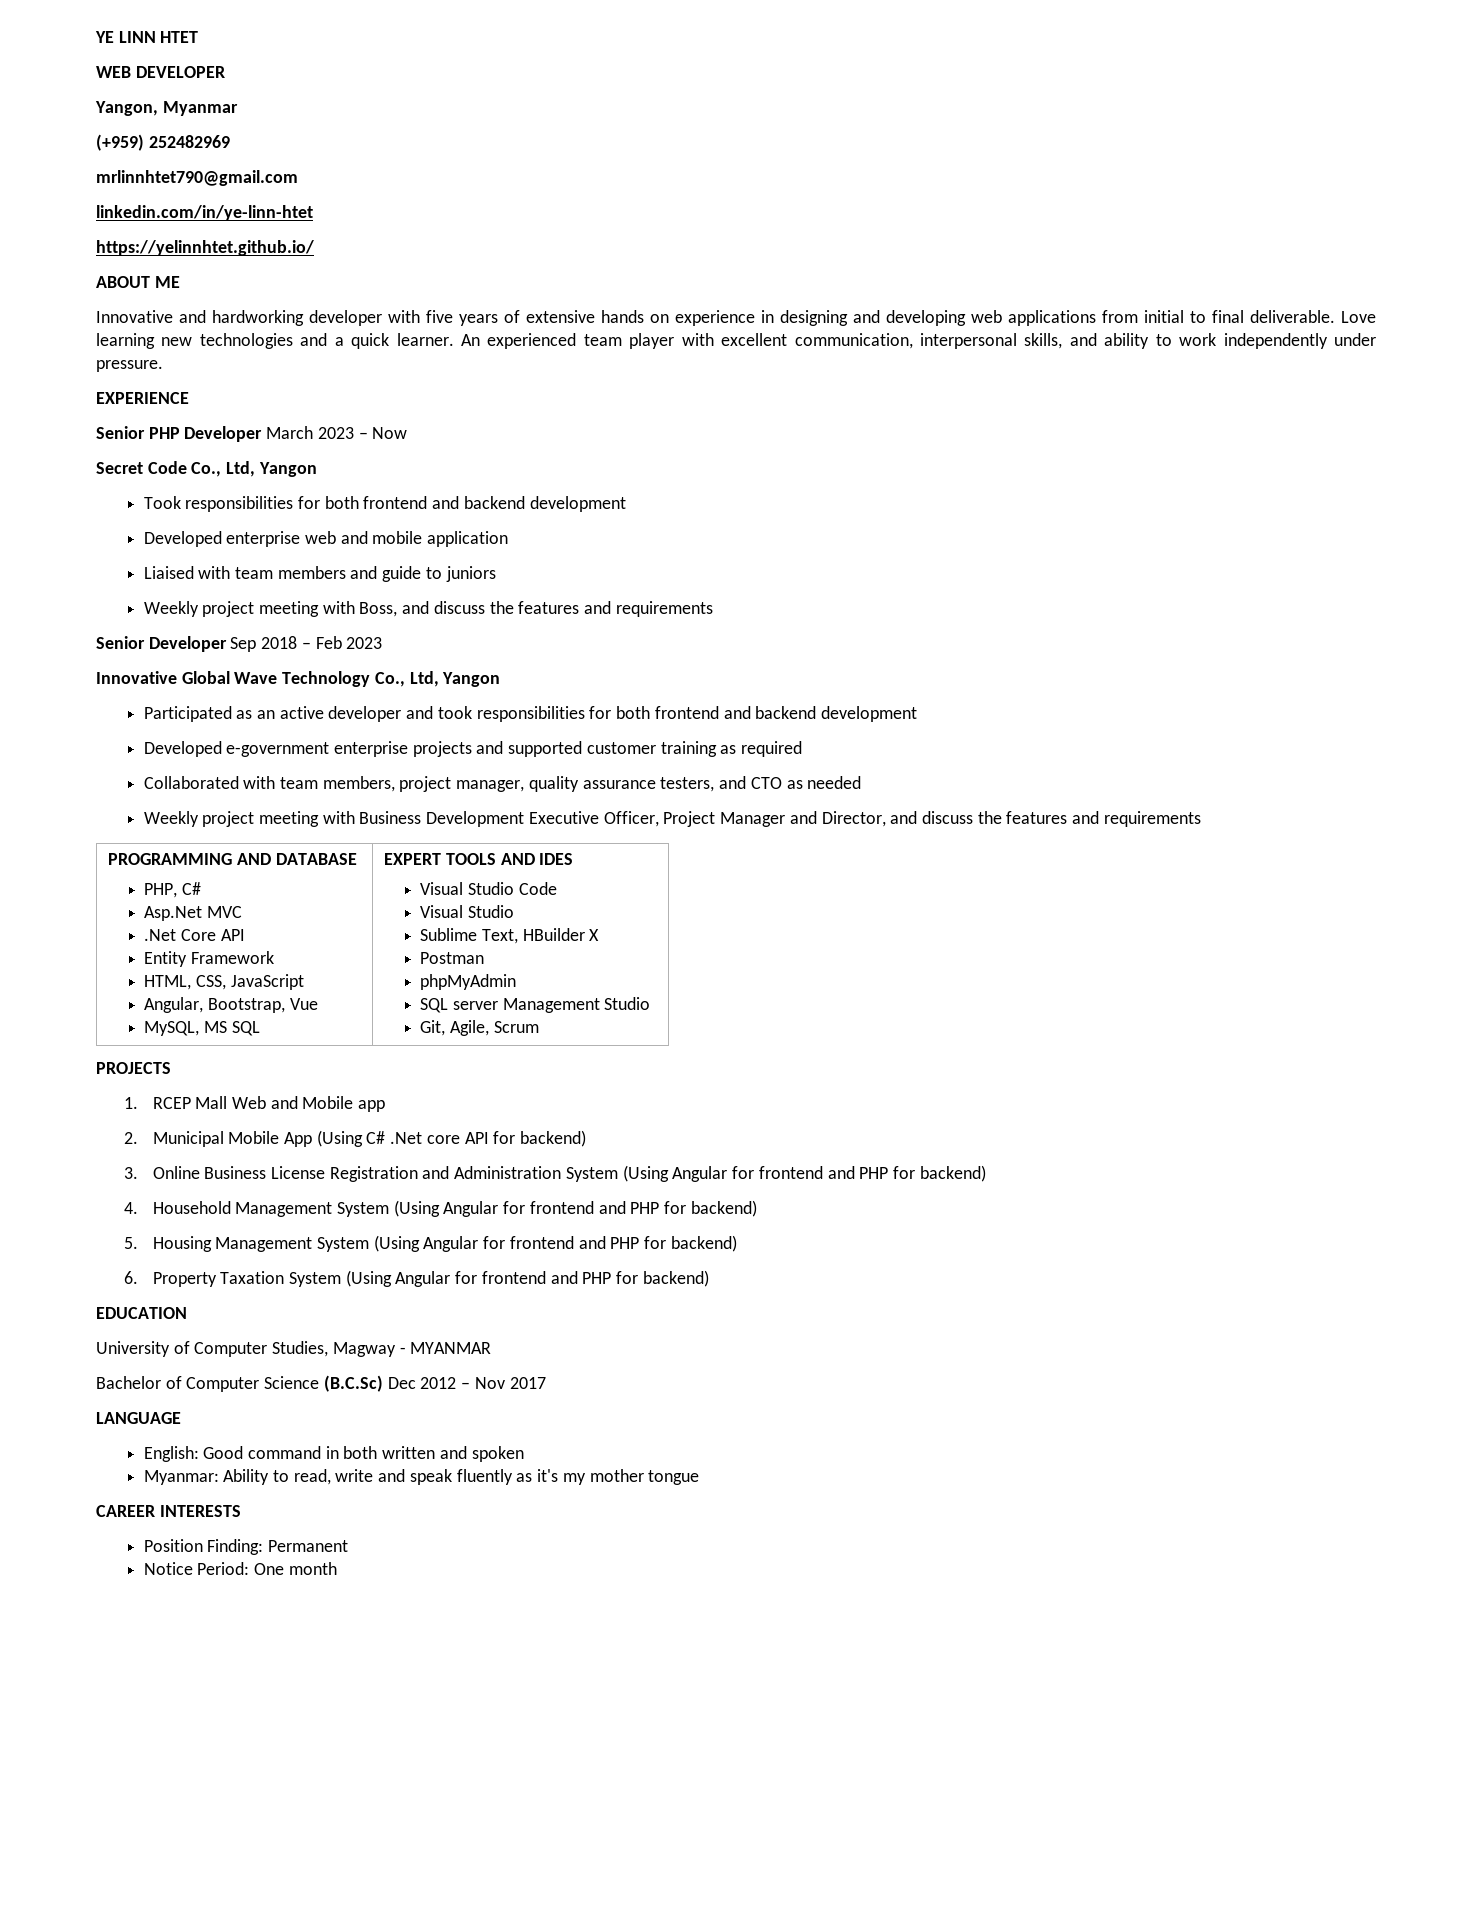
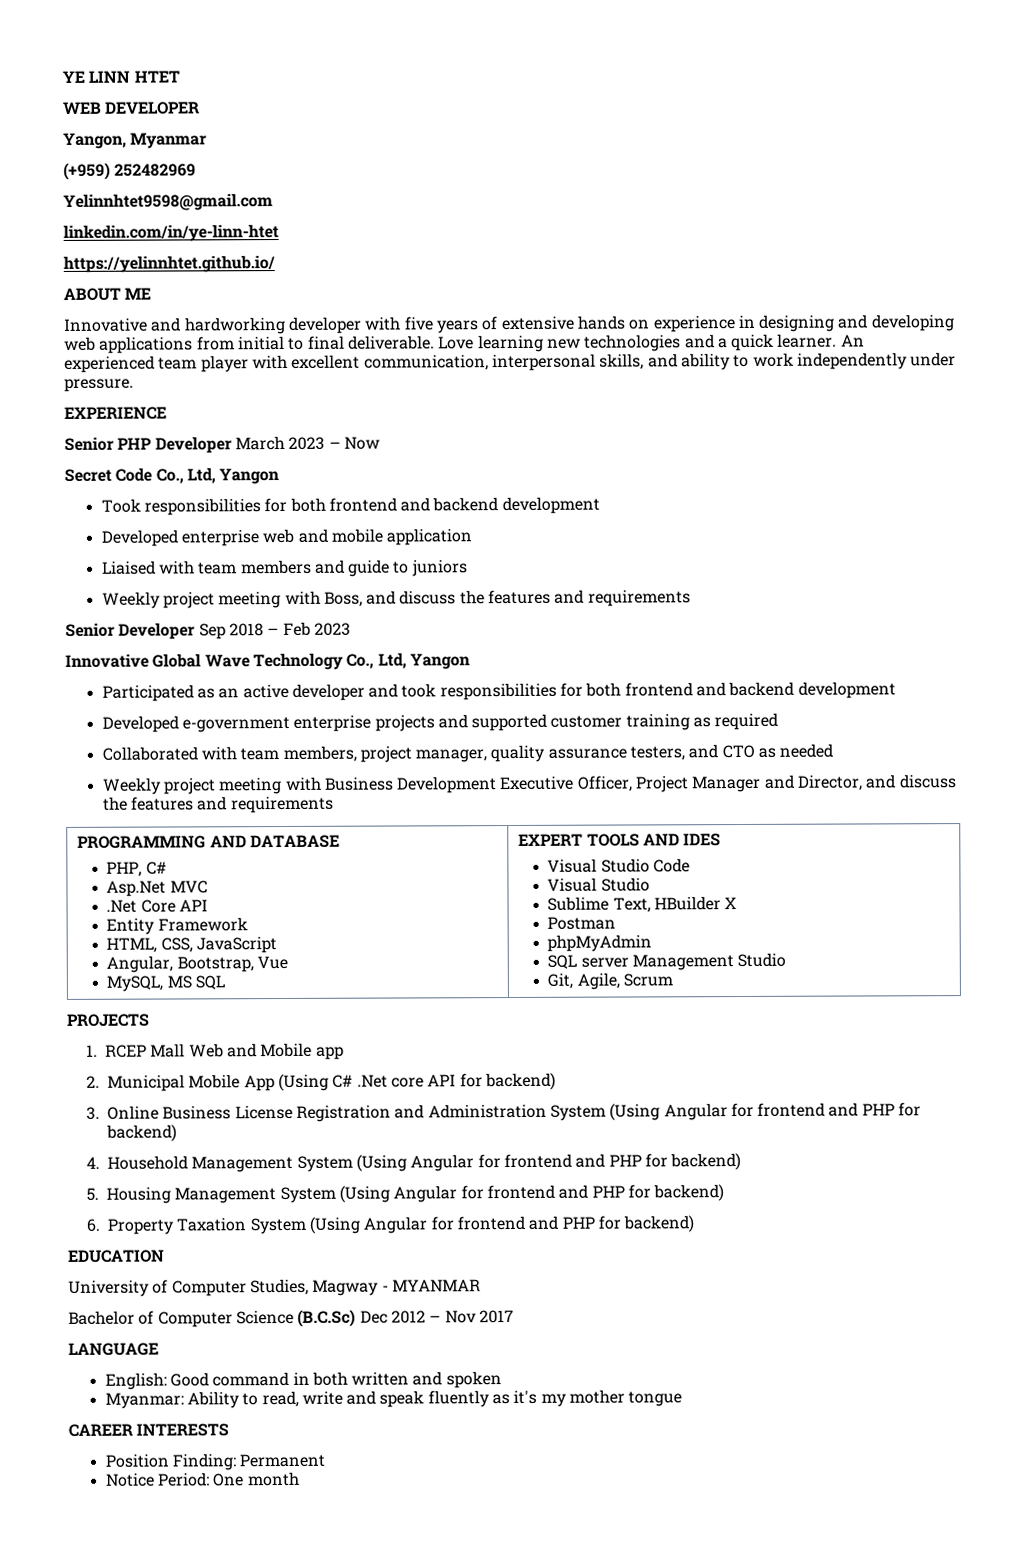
[96,170,298,186] mrlinnhtet790@gmail.com -> [63,193,273,211] Yelinnhtet9598@gmail.com

